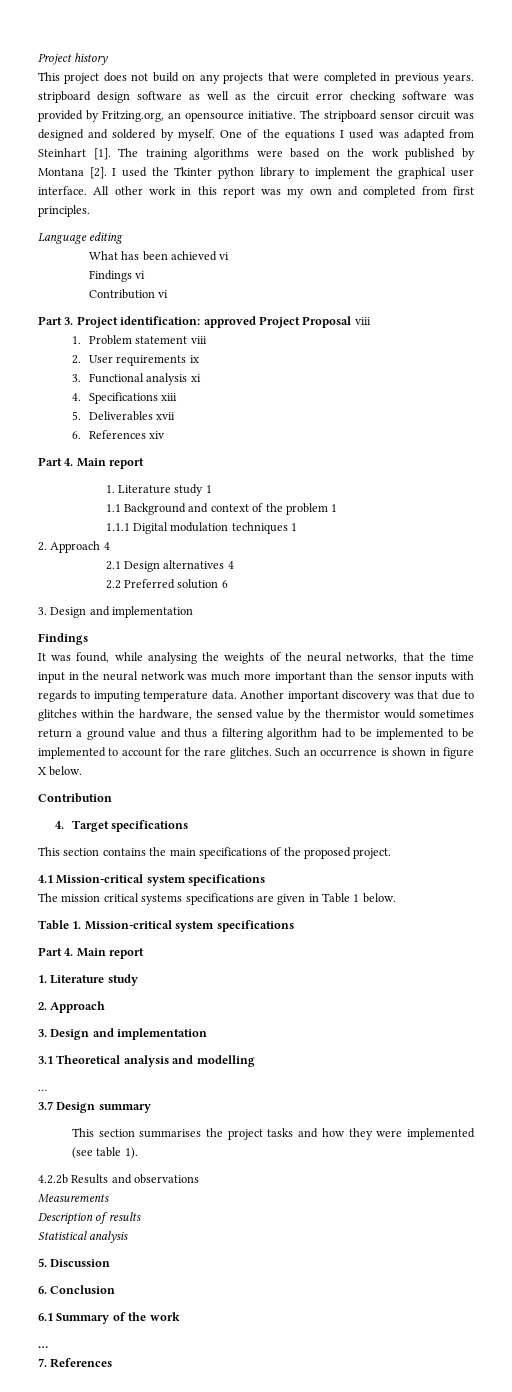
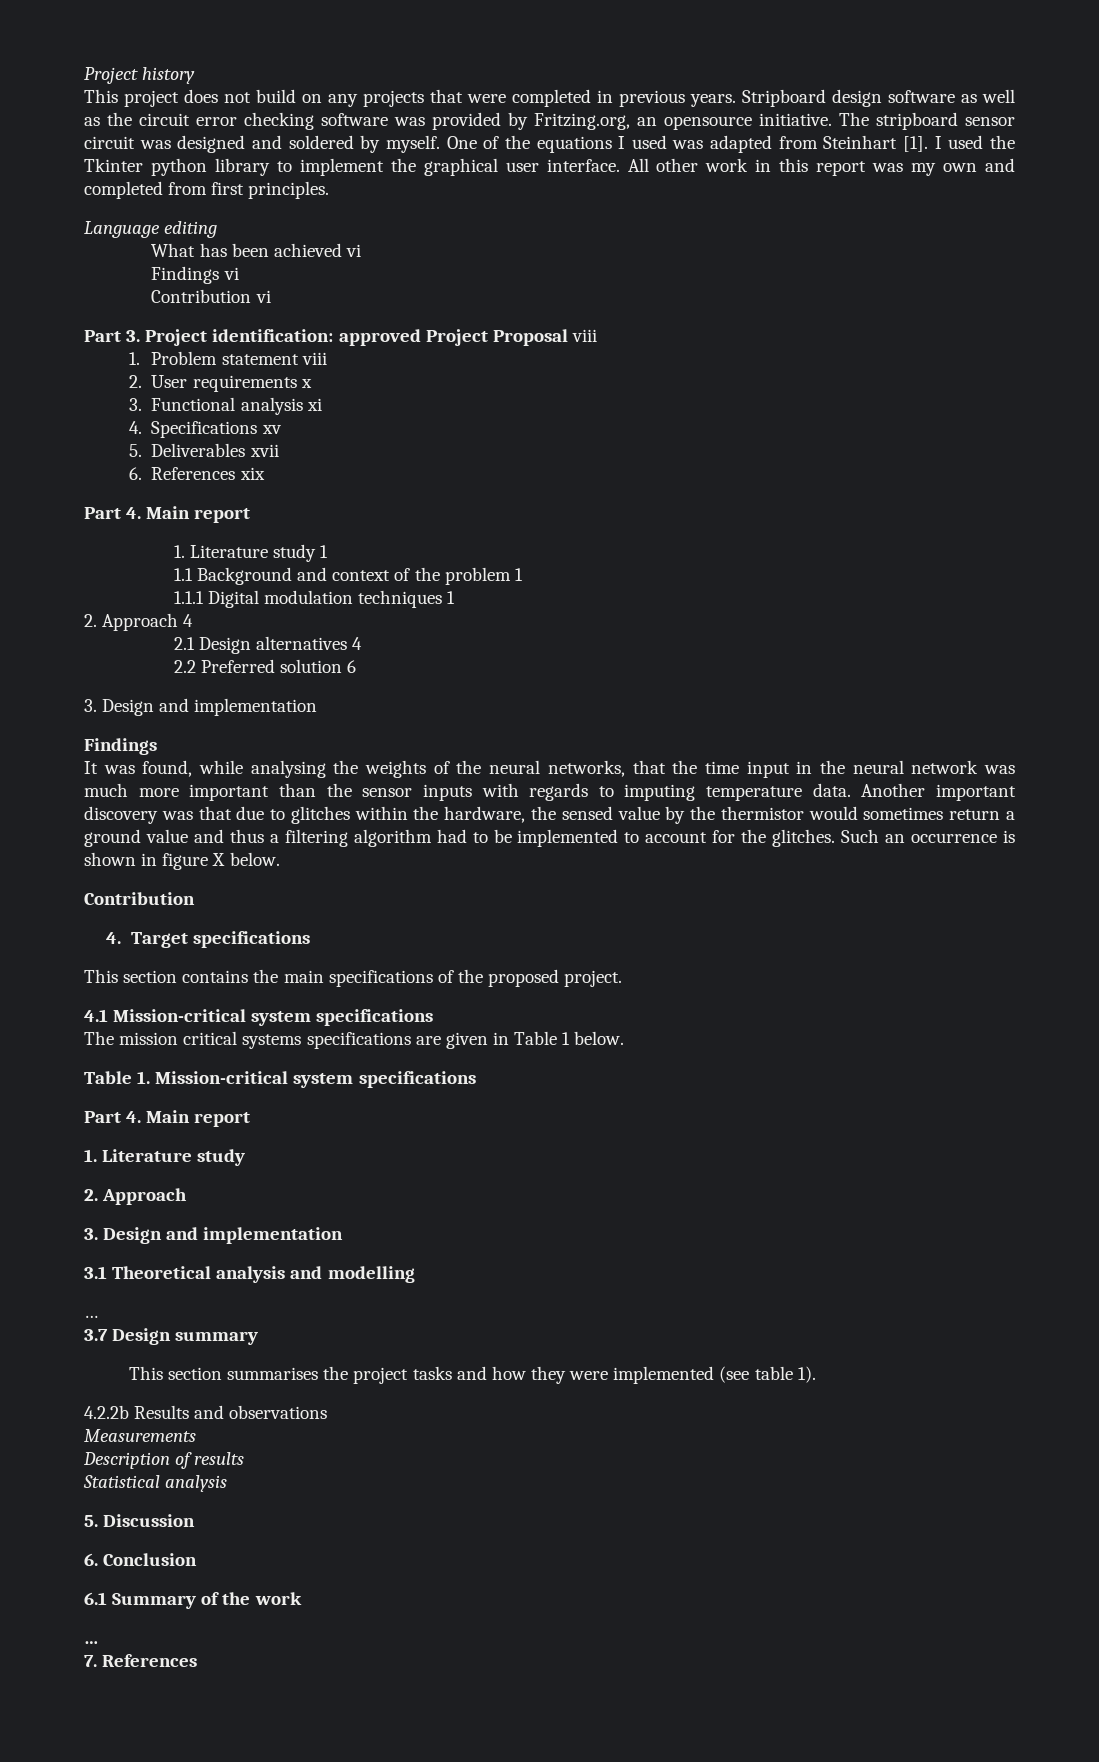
[38,91,91,103] stripboard -> [742,89,826,107] Stripboard
[118,148,476,160] [38,167,107,179] The training algorithms were based on the work published by Montana [2]. -> (929, 144) none
[189,355,199,363] ix -> [300,379,312,388] x
[161,393,178,401] xiii -> [261,425,282,434] xv
[149,431,166,439] xiv -> [239,467,265,480] xix
[462,728,475,738] [38,747,119,759] be implemented to -> (640, 837) none
[204,749,227,756] rare -> (767, 836) none

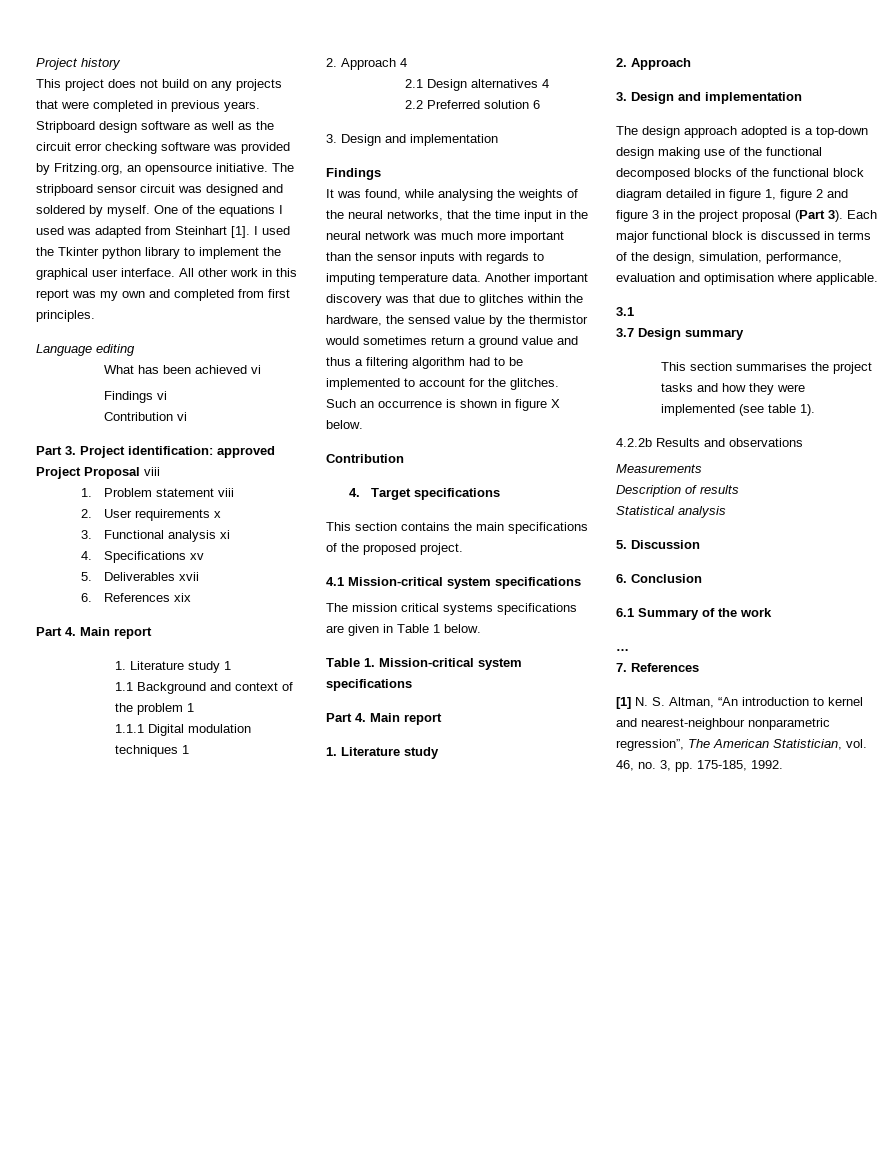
[84,1266,415,1283] [84,1315,98,1318] 3.1 Theoretical analysis and modelling // … -> [616,126,868,138] [616,147,822,159] [616,168,864,180] [616,189,848,201] [616,210,877,222] [616,231,871,243] [616,252,842,264] [616,273,878,285] [616,307,634,316] The design approach adopted is a top-down design making use of the functional decomposed blocks of the functional block diagram detailed in figure 1, figure 2 and figure 3 in the project proposal (Part 3). Each major functional block is discussed in terms of the design, simulation, performance, evaluation and optimisation where applicable. // 3.1
(198, 1660) none -> [616,697,863,709] [616,718,830,730] [616,739,867,751] [616,760,783,772] // [1] N. S. Altman, “An introduction to kernel and nearest-neighbour nonparametric regression”, The American Statistician, vol. 46, no. 3, pp. 175-185, 1992.

